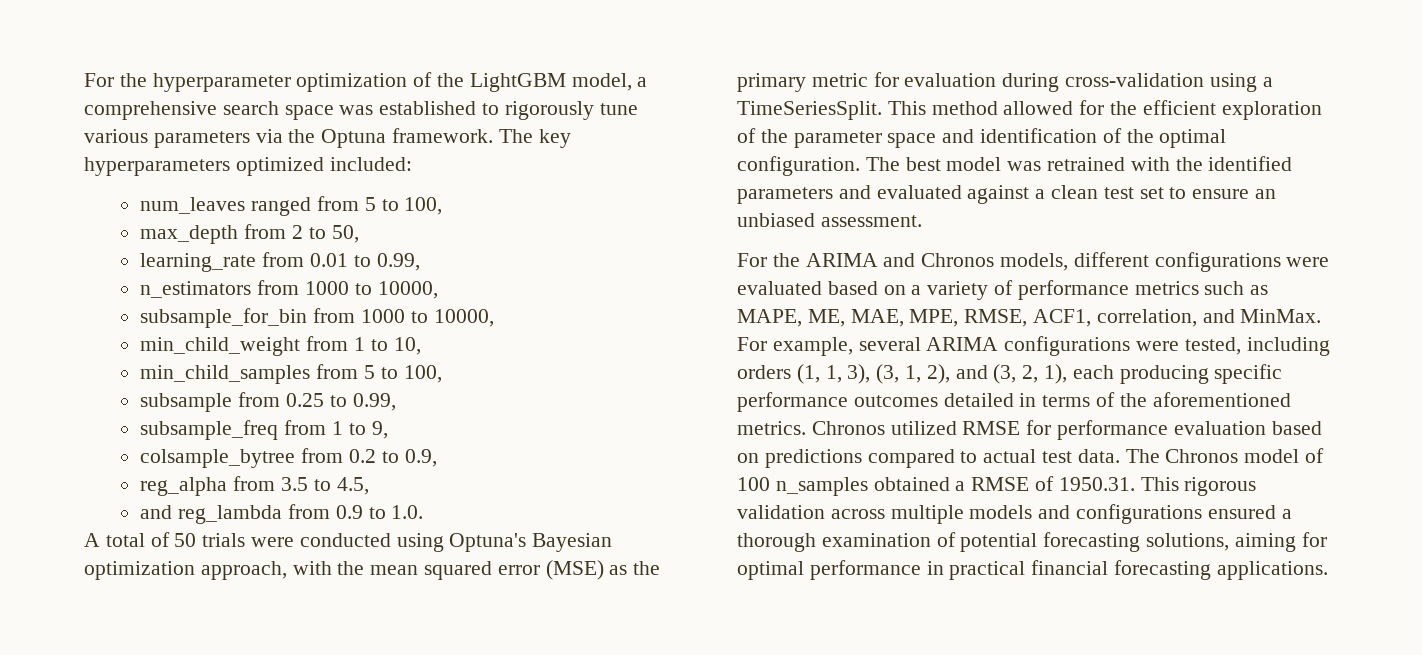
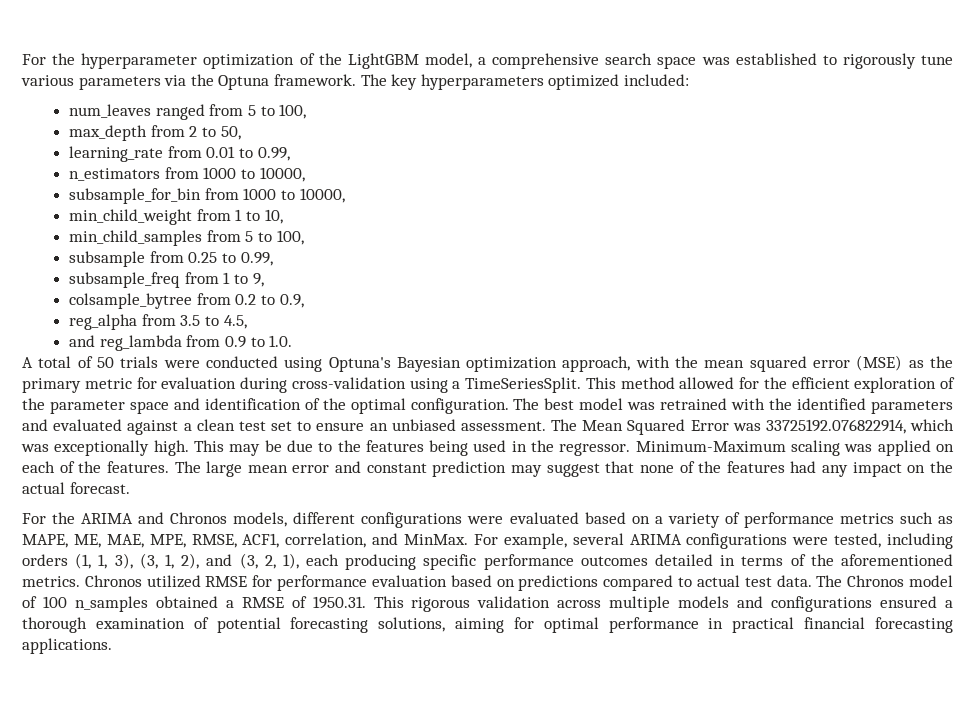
(922, 221) none -> [551,419,954,435] [21,440,954,456] [22,461,953,477] [22,482,130,494] The Mean Squared Error was 33725192.076822914, which was exceptionally high. This may be due to the features being used in the regressor. Minimum-Maximum scaling was applied on each of the features. The large mean error and constant prediction may suggest that none of the features had any impact on the actual forecast.

